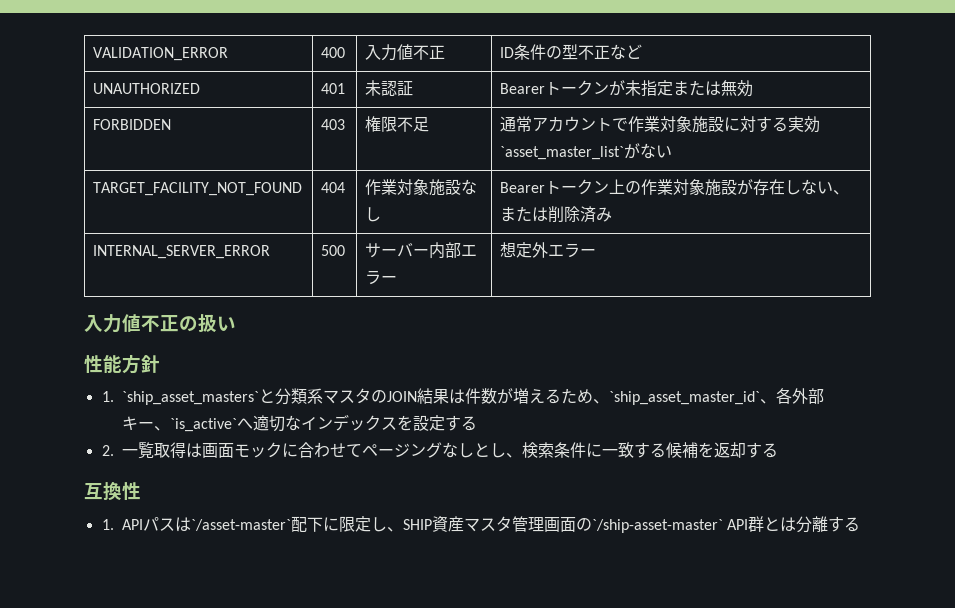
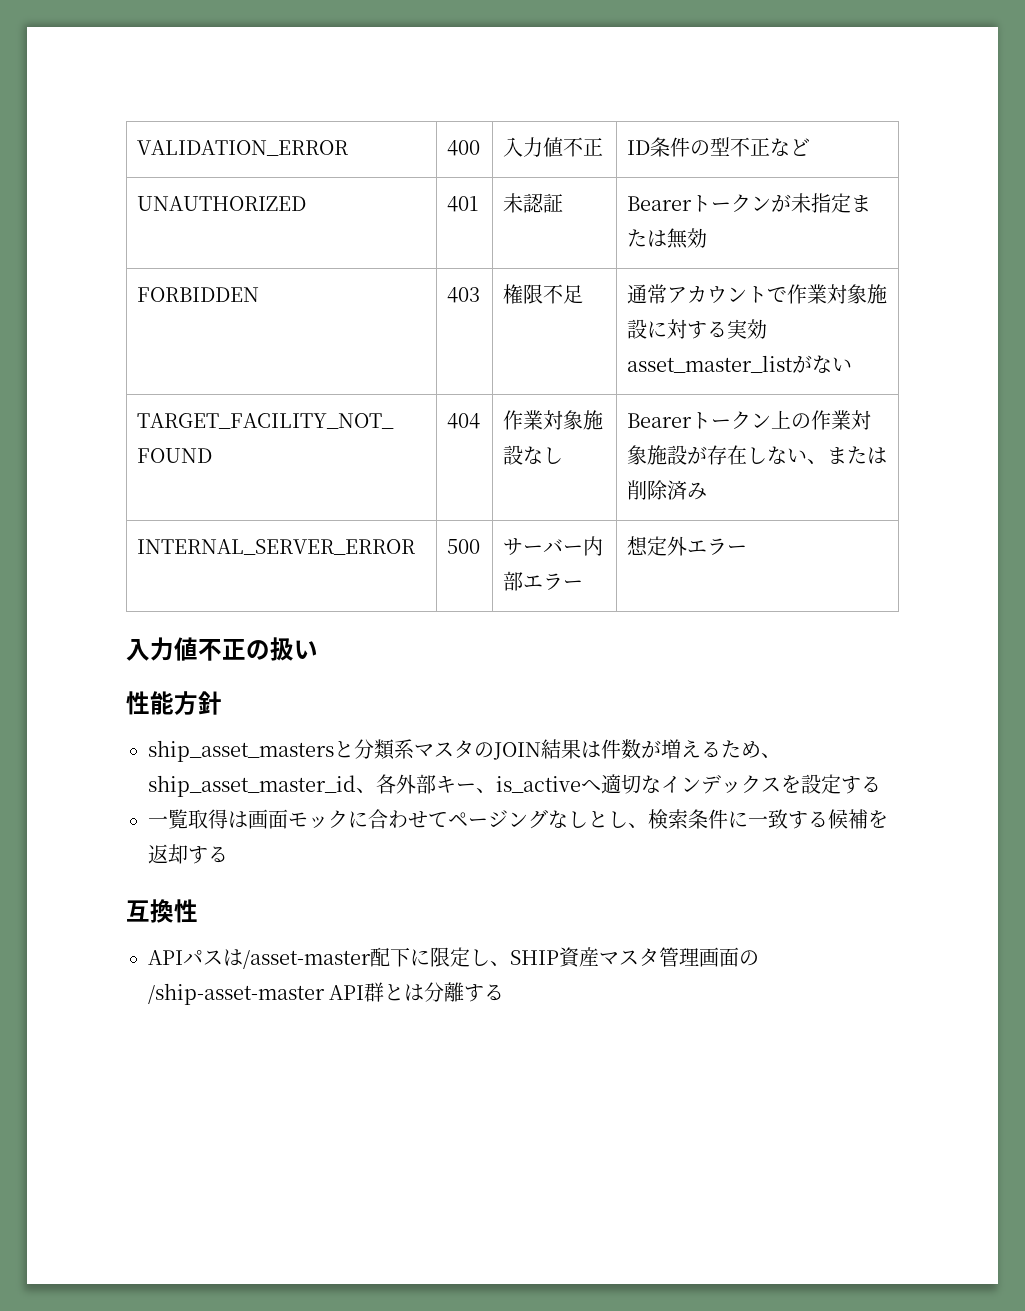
[500,146,625,160] `asset_master_list` -> [627,355,794,373] asset_master_list
[101,391,259,405] 1. `ship_asset_masters` -> [148,740,334,762] ship_asset_masters
[608,391,760,405] `ship_asset_master_id` -> [148,775,356,797] ship_asset_master_id
[169,418,237,432] `is_active` -> [496,776,581,793] is_active
[101,445,114,456] 2. -> (881, 784) none
[101,519,114,530] 1. -> (198, 911) none
[190,519,291,531] `/asset-master` -> [243,950,371,969] /asset-master
[591,519,723,533] `/ship-asset-master` -> [148,983,325,1005] /ship-asset-master

